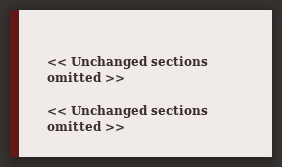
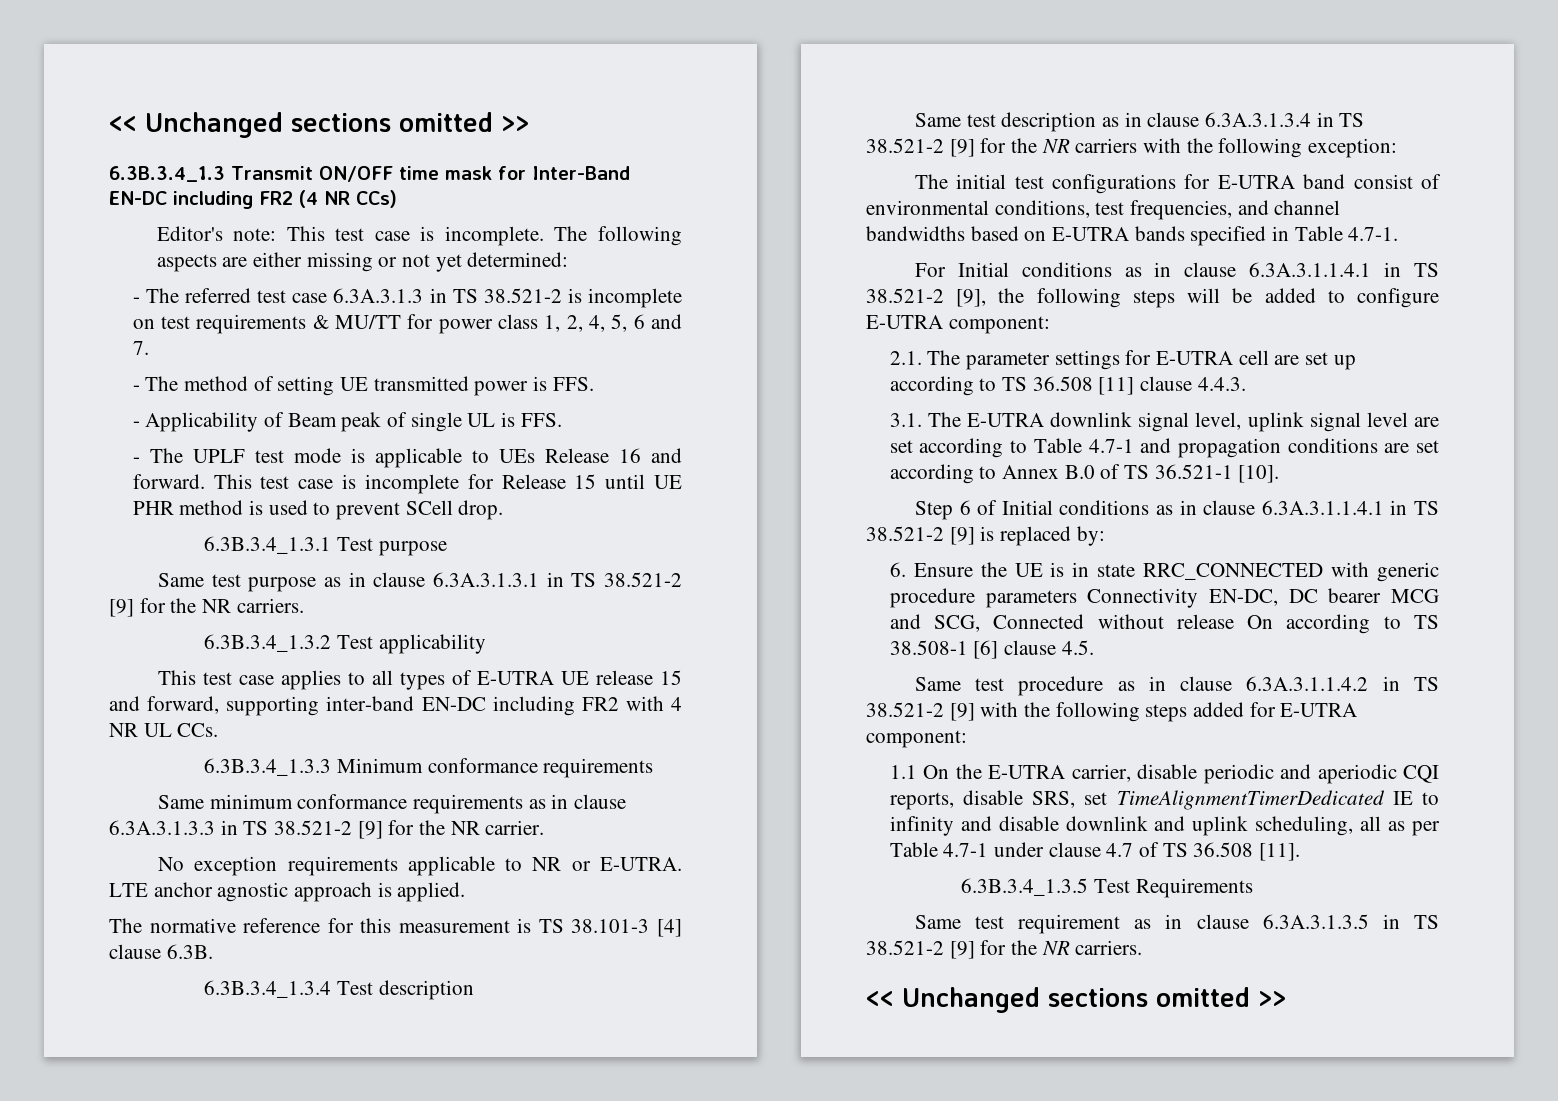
[47,56,208,69] [47,72,125,82] << Unchanged sections omitted >> -> [109,112,529,138] [109,166,630,182] [109,190,397,209] [156,226,682,246] [156,252,569,272] [132,288,682,308] [132,314,682,334] [132,341,149,355] [132,376,594,396] [132,412,562,432] [132,448,683,468] [132,474,683,494] [132,500,504,520] [204,536,447,556] [157,572,682,592] [109,598,304,617] [204,634,486,654] [157,670,683,690] [109,696,682,716] [109,723,219,737] [204,758,654,778] [157,794,626,814] [109,820,545,839] [157,856,682,876] [109,882,466,902] [109,918,682,937] [109,944,213,959] [204,980,474,1000] [914,112,1365,132] [866,138,1398,158] [914,174,1441,194] [866,200,1341,220] [866,226,1399,246] [914,262,1439,277] [866,288,1439,308] [866,315,1050,334] [889,350,1356,370] [889,376,1246,396] [889,412,1439,432] [889,438,1439,458] [889,464,1280,484] [914,500,1439,520] [866,526,1105,546] [889,562,1439,582] [889,588,1439,608] [889,614,1439,634] [889,640,1094,659] [914,676,1439,696] [866,702,1358,722] [866,730,967,748] [889,764,1439,784] [889,790,1439,810] [889,816,1441,836] [889,842,1301,861] [961,878,1253,898] [914,914,1439,934] [866,940,1143,959] << Unchanged sections omitted >> // 6.3B.3.4_1.3 Transmit ON/OFF time mask for Inter-Band EN-DC including FR2 (4 NR CCs) // Editor's note: This test case is incomplete. The following aspects are either missing or not yet determined: // - The referred test case 6.3A.3.1.3 in TS 38.521-2 is incomplete on test requirements & MU/TT for power class 1, 2, 4, 5, 6 and 7. // - The method of setting UE transmitted power is FFS. // - Applicability of Beam peak of single UL is FFS. // - The UPLF test mode is applicable to UEs Release 16 and forward. This test case is incomplete for Release 15 until UE PHR method is used to prevent SCell drop. // 6.3B.3.4_1.3.1 Test purpose // Same test purpose as in clause 6.3A.3.1.3.1 in TS 38.521-2 [9] for the NR carriers. // 6.3B.3.4_1.3.2 Test applicability // This test case applies to all types of E-UTRA UE release 15 and forward, supporting inter-band EN-DC including FR2 with 4 NR UL CCs. // 6.3B.3.4_1.3.3 Minimum conformance requirements // Same minimum conformance requirements as in clause 6.3A.3.1.3.3 in TS 38.521-2 [9] for the NR carrier. // No exception requirements applicable to NR or E-UTRA. LTE anchor agnostic approach is applied. // The normative reference for this measurement is TS 38.101-3 [4] clause 6.3B. // 6.3B.3.4_1.3.4 Test description // Same test description as in clause 6.3A.3.1.3.4 in TS 38.521-2 [9] for the NR carriers with the following exception: // The initial test configurations for E-UTRA band consist of environmental conditions, test frequencies, and channel bandwidths based on E-UTRA bands specified in Table 4.7-1. // For Initial conditions as in clause 6.3A.3.1.1.4.1 in TS 38.521-2 [9], the following steps will be added to configure E-UTRA component: // 2.1. The parameter settings for E-UTRA cell are set up according to TS 36.508 [11] clause 4.4.3. // 3.1. The E-UTRA downlink signal level, uplink signal level are set according to Table 4.7-1 and propagation conditions are set according to Annex B.0 of TS 36.521-1 [10]. // Step 6 of Initial conditions as in clause 6.3A.3.1.1.4.1 in TS 38.521-2 [9] is replaced by: // 6. Ensure the UE is in state RRC_CONNECTED with generic procedure parameters Connectivity EN-DC, DC bearer MCG and SCG, Connected without release On according to TS 38.508-1 [6] clause 4.5. // Same test procedure as in clause 6.3A.3.1.1.4.2 in TS 38.521-2 [9] with the following steps added for E-UTRA component: // 1.1 On the E-UTRA carrier, disable periodic and aperiodic CQI reports, disable SRS, set TimeAlignmentTimerDedicated IE to infinity and disable downlink and uplink scheduling, all as per Table 4.7-1 under clause 4.7 of TS 36.508 [11]. // 6.3B.3.4_1.3.5 Test Requirements // Same test requirement as in clause 6.3A.3.1.3.5 in TS 38.521-2 [9] for the NR carriers.

